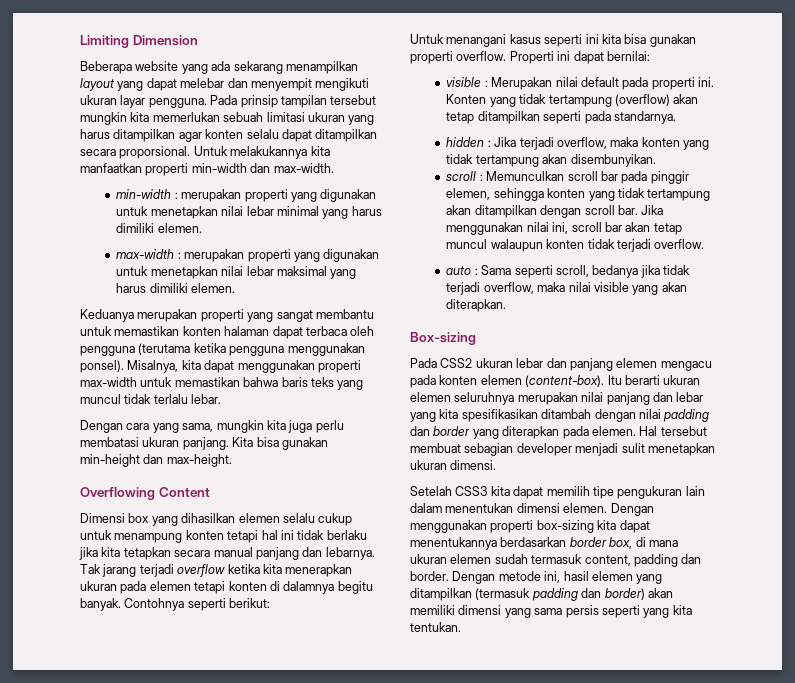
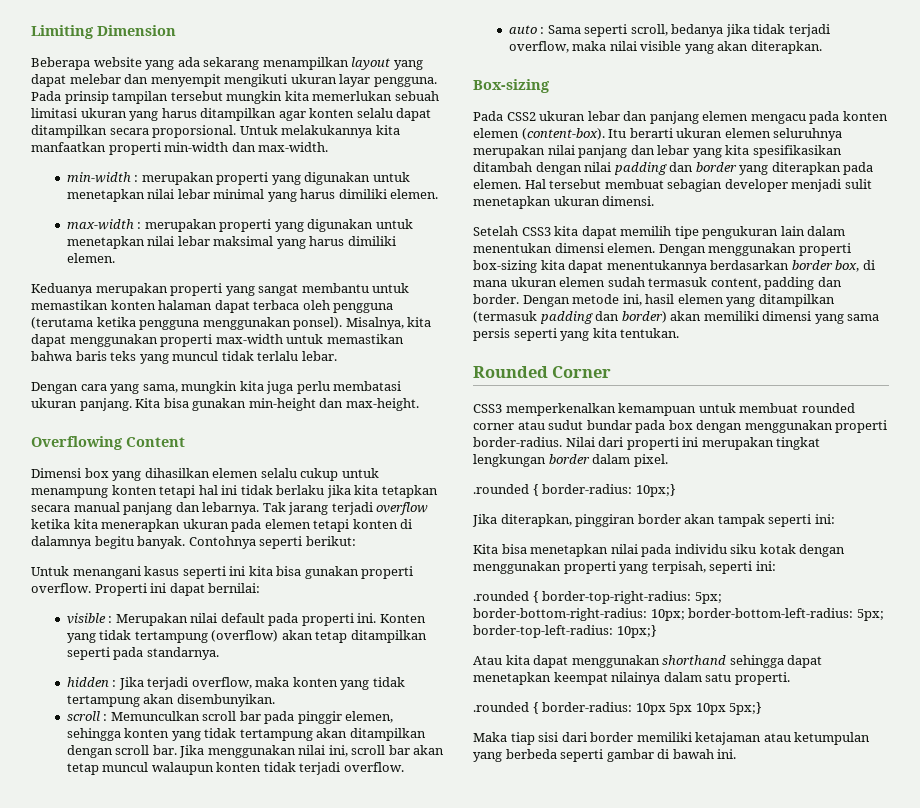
(461, 627) none -> [473,366,612,378] [473,403,855,416] [473,420,888,433] [473,437,821,450] [473,454,668,467] [473,484,676,497] [472,514,835,527] [473,544,846,557] [473,561,776,574] [473,591,722,604] [473,608,884,621] [473,625,657,638] [473,655,823,668] [473,672,790,685] [473,702,763,715] [473,732,871,745] [473,749,737,762] // Rounded Corner // CSS3 memperkenalkan kemampuan untuk membuat rounded corner atau sudut bundar pada box dengan menggunakan properti border-radius. Nilai dari properti ini merupakan tingkat lengkungan border dalam pixel. // .rounded { border-radius: 10px;} // Jika diterapkan, pinggiran border akan tampak seperti ini: // Kita bisa menetapkan nilai pada individu siku kotak dengan menggunakan properti yang terpisah, seperti ini: // .rounded { border-top-right-radius: 5px; border-bottom-right-radius: 10px; border-bottom-left-radius: 5px; border-top-left-radius: 10px;} // Atau kita dapat menggunakan shorthand sehingga dapat menetapkan keempat nilainya dalam satu properti. // .rounded { border-radius: 10px 5px 10px 5px;} // Maka tiap sisi dari border memiliki ketajaman atau ketumpulan yang berbeda seperti gambar di bawah ini.

